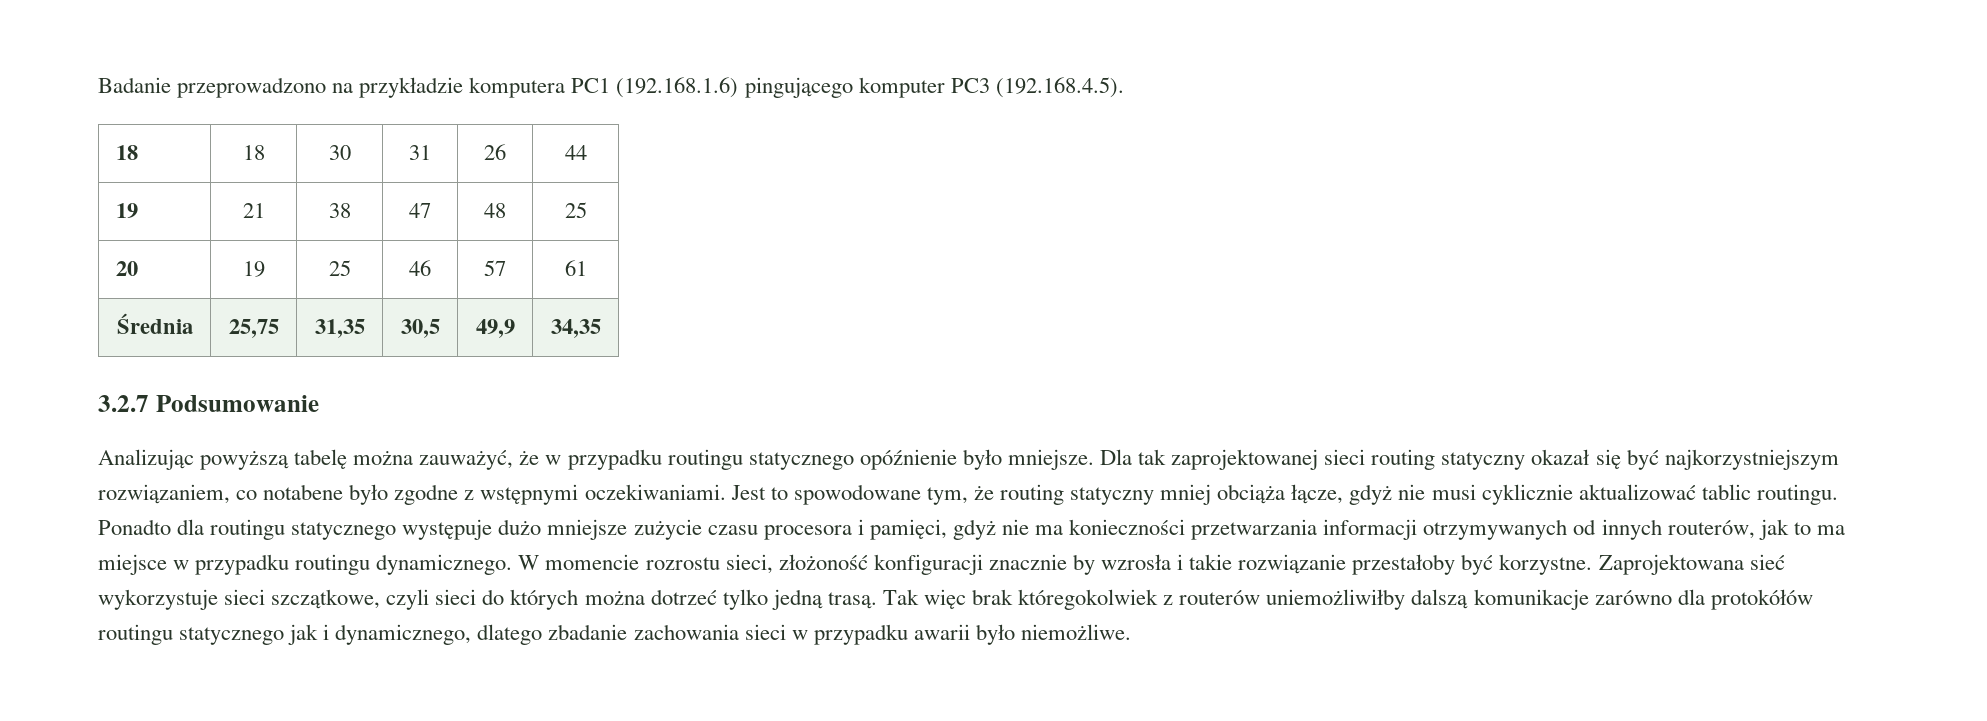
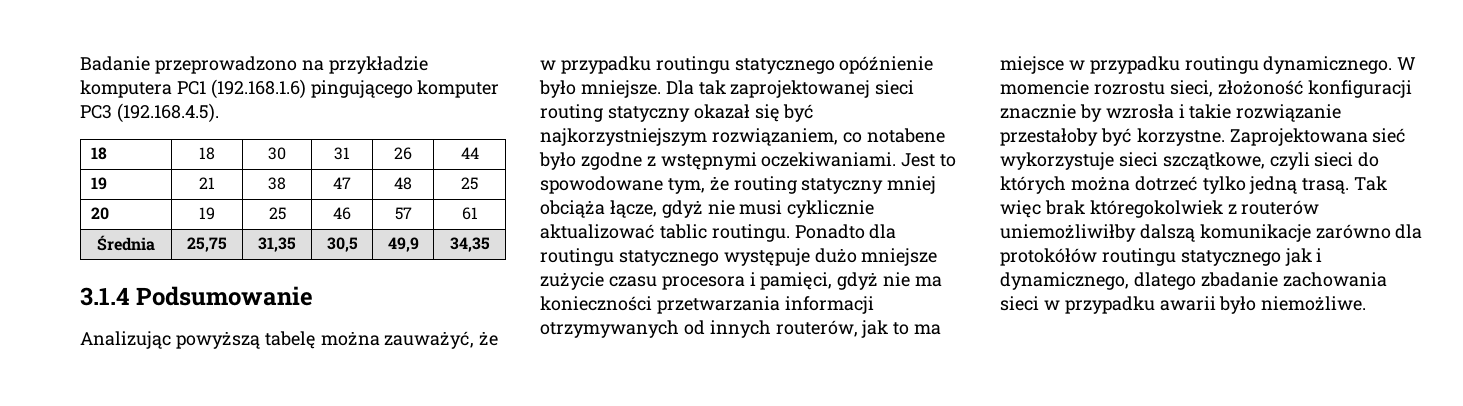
[98,395,149,412] 3.2.7 -> [80,287,130,306] 3.1.4

